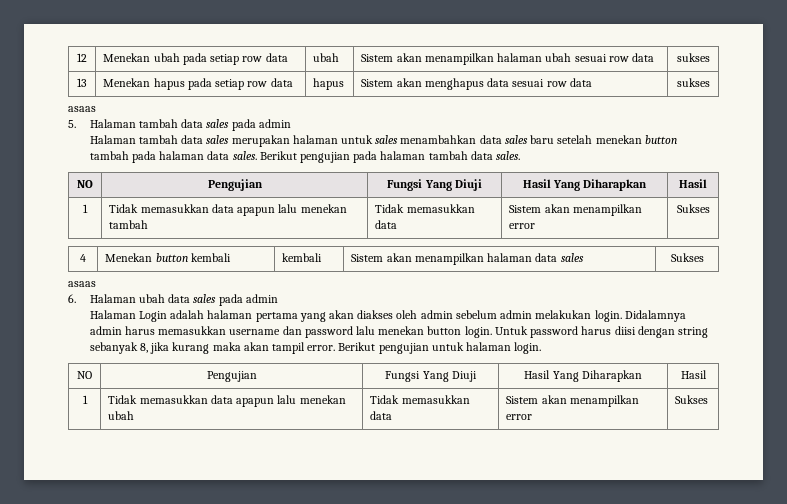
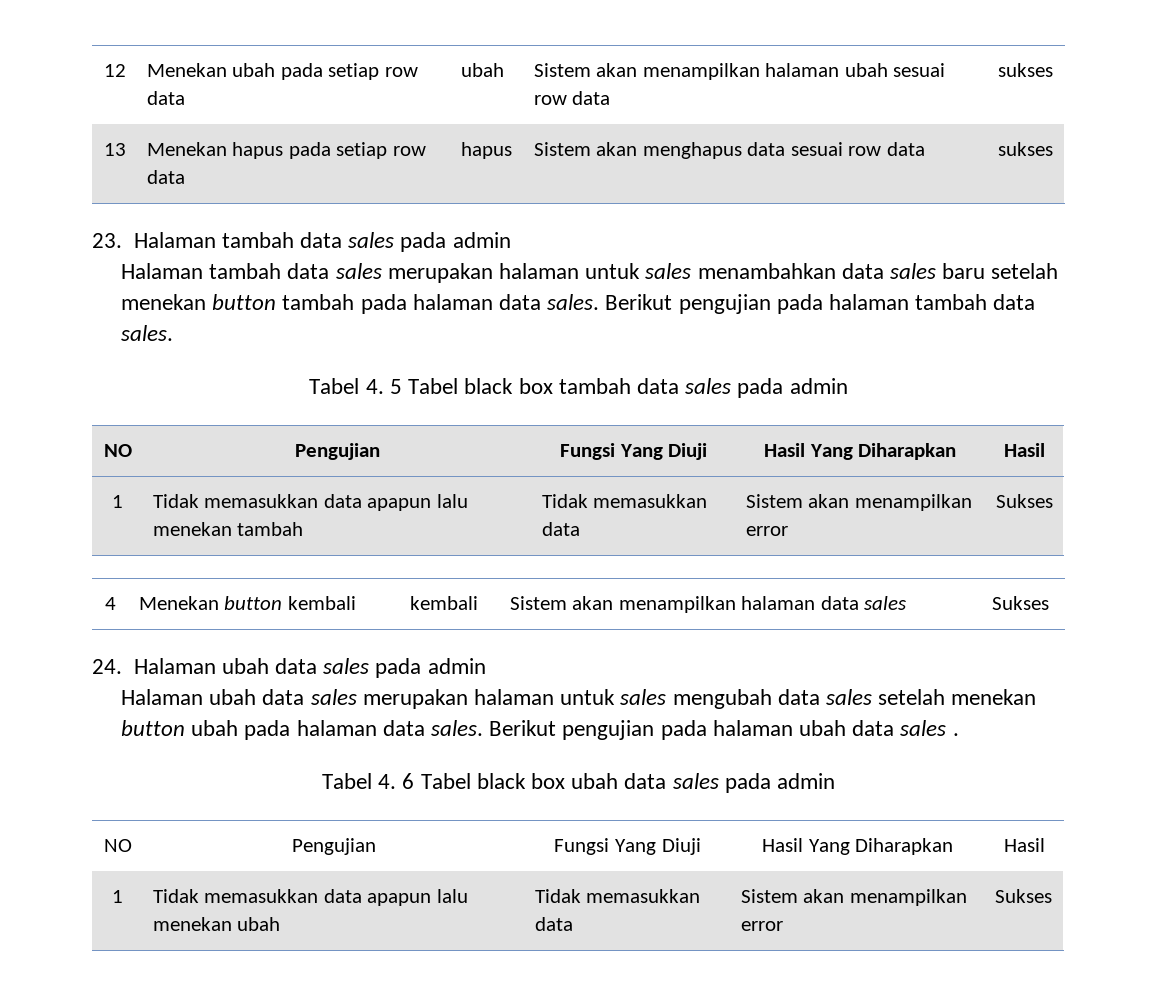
[68,106,96,112] [68,120,76,128] asaas // 5. -> [92,233,122,248] 23.
(521, 155) none -> [309,378,848,398] // Tabel 4. 5 Tabel black box tambah data sales pada admin
[68,281,96,287] [68,294,76,303] asaas // 6. -> [92,659,122,674] 24.
[138,310,686,322] [89,326,709,338] [89,342,542,354] Login adalah halaman pertama yang akan diakses oleh admin sebelum admin melakukan login. Didalamnya admin harus memasukkan username dan password lalu menekan button login. Untuk password harus diisi dengan string sebanyak 8, jika kurang maka akan tampil error. Berikut pengujian untuk halaman login. -> [209,689,1037,709] [120,720,959,740] [321,773,836,793] ubah data sales merupakan halaman untuk sales mengubah data sales setelah menekan button ubah pada halaman data sales. Berikut pengujian pada halaman ubah data sales . // Tabel 4. 6 Tabel black box ubah data sales pada admin

